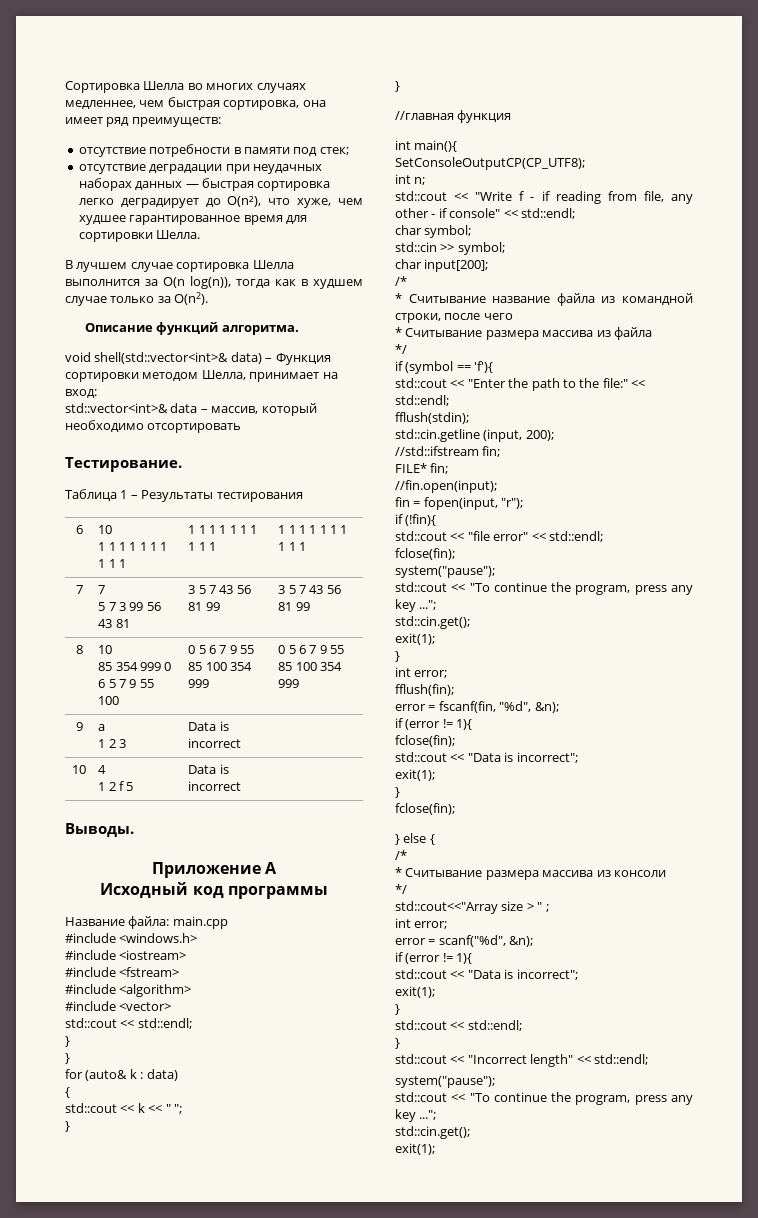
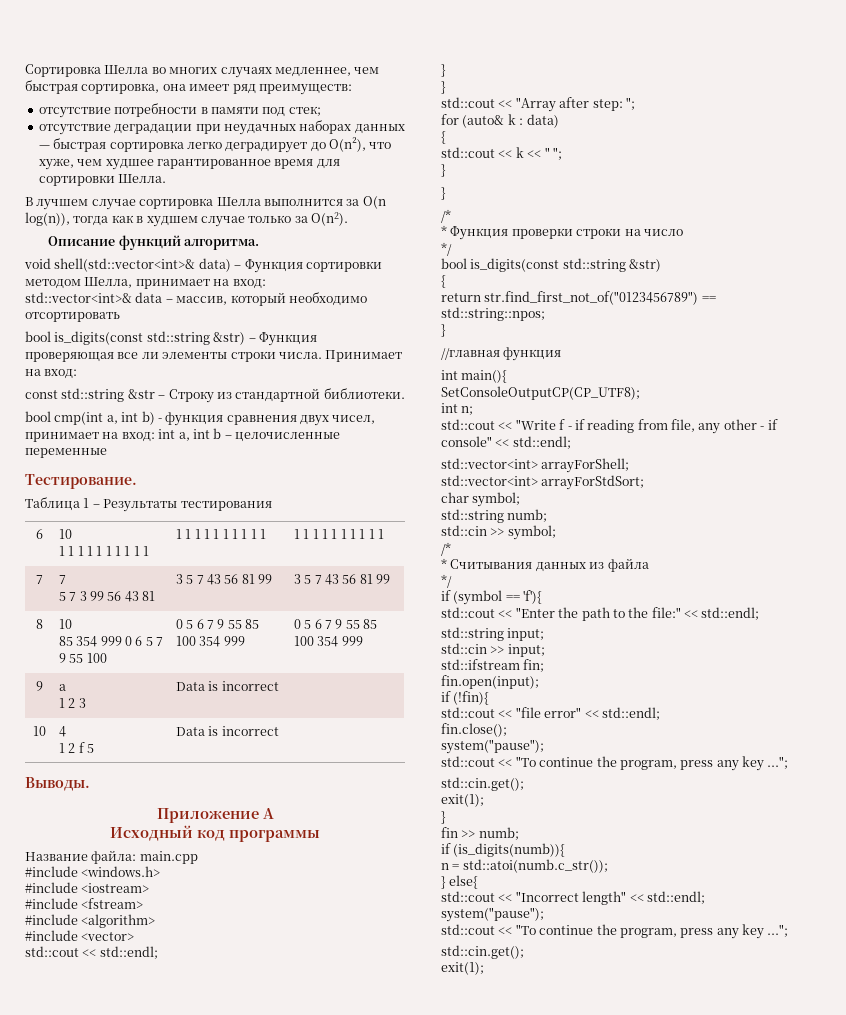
(242, 428) none -> [25,331,317,346] [25,350,403,362] [25,369,78,379] [25,388,405,403] [25,411,376,426] [25,428,340,442] [25,448,107,458] // bool is_digits(const std::string &str) – Функция проверяющая все ли элементы строки числа. Принимает на вход: // const std::string &str – Строку из стандартной библиотеки. // bool cmp(int a, int b) - функция сравнения двух чисел, принимает на вход: int a, int b – целочисленные переменные
(70, 1058) none -> [441,97,635,112] // std::cout << "Array after step: ";
(400, 86) none -> [441,209,451,223] [441,225,683,240] [441,242,452,256] [441,258,662,272] [441,275,446,288] [441,291,716,305] [441,307,545,321] [441,324,446,337] // /* // * Функция проверки строки на число // */ // bool is_digits(const std::string &str) // { // return str.find_first_not_of("0123456789") == std::string::npos; // }
(575, 213) none -> [441,458,630,473] [441,475,645,490] // std::vector<int> arrayForShell; // std::vector<int> arrayForStdSort;
(472, 231) none -> [441,509,548,523] // std::string numb;
[395,259,489,272] [395,276,407,286] [395,293,693,306] [395,313,513,323] [395,327,594,340] // char input[200]; // /* // * Считывание название файла из командной строки, после чего // * Считывание размера массива -> [441,542,451,556] [441,558,586,572] // /* // * Считывания данных
[395,412,469,424] [395,429,554,442] [395,446,501,457] [395,463,449,474] [395,480,497,493] [395,497,524,510] fflush(stdin); // std::cin.getline (input, 200); // //std::ifstream fin; // FILE* fin; // //fin.open(input); // fin = fopen(input, "r"); -> [441,627,545,641] [441,643,545,657] [441,659,545,672] [441,675,539,689] std::string input; // std::cin >> input; // std::ifstream fin; // fin.open(input);
[395,548,455,560] fclose(fin); -> [441,723,507,737] fin.close();
[395,667,448,678] [395,684,454,696] [395,701,559,713] [395,718,473,730] [395,735,455,747] [395,752,578,763] [395,769,435,781] [395,787,400,798] [395,803,455,815] [395,833,435,845] [395,850,407,860] [395,867,666,880] [395,884,407,894] [395,901,549,914] [395,918,448,929] [395,935,534,947] [395,952,473,964] [395,969,578,980] [395,986,435,998] [395,1004,400,1015] [395,1020,522,1031] [395,1038,400,1049] int error; // fflush(fin); // error = fscanf(fin, "%d", &n); // if (error != 1){ // fclose(fin); // std::cout << "Data is incorrect"; // exit(1); // } // fclose(fin); // } else { // /* // * Считывание размера массива из консоли // */ // std::cout<<"Array size > " ; // int error; // error = scanf("%d", &n); // if (error != 1){ // std::cout << "Data is incorrect"; // exit(1); // } // std::cout << std::endl; // } -> [441,827,519,840] [441,843,566,857] [441,859,608,873] [441,875,479,889] fin >> numb; // if (is_digits(numb)){ // n = std::atoi(numb.c_str()); // } else{

